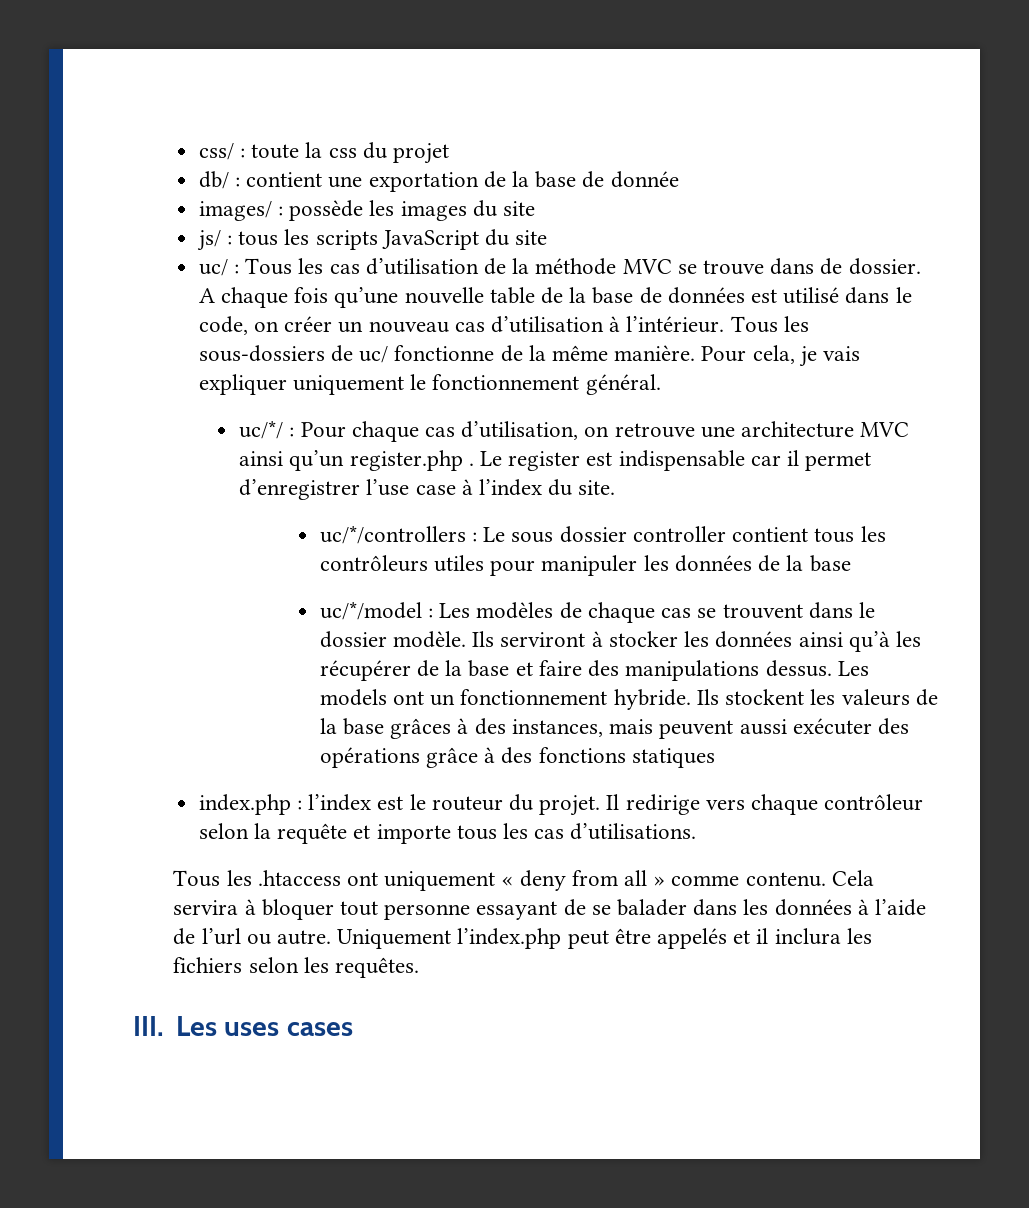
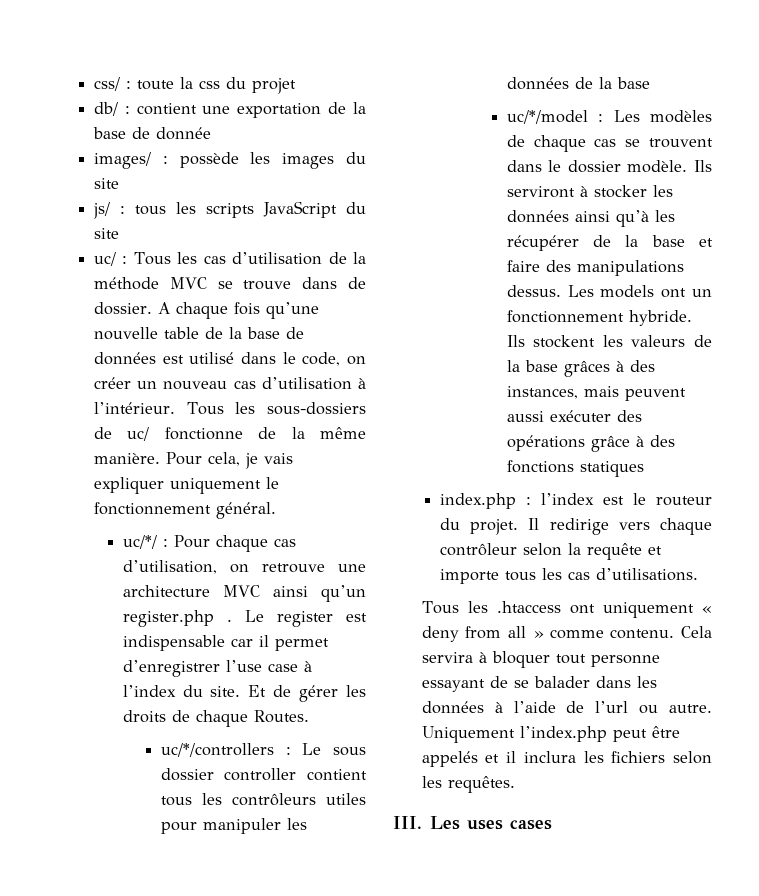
(616, 487) none -> [248,685,367,702] [122,710,309,727] Et de gérer les droits de chaque Routes.

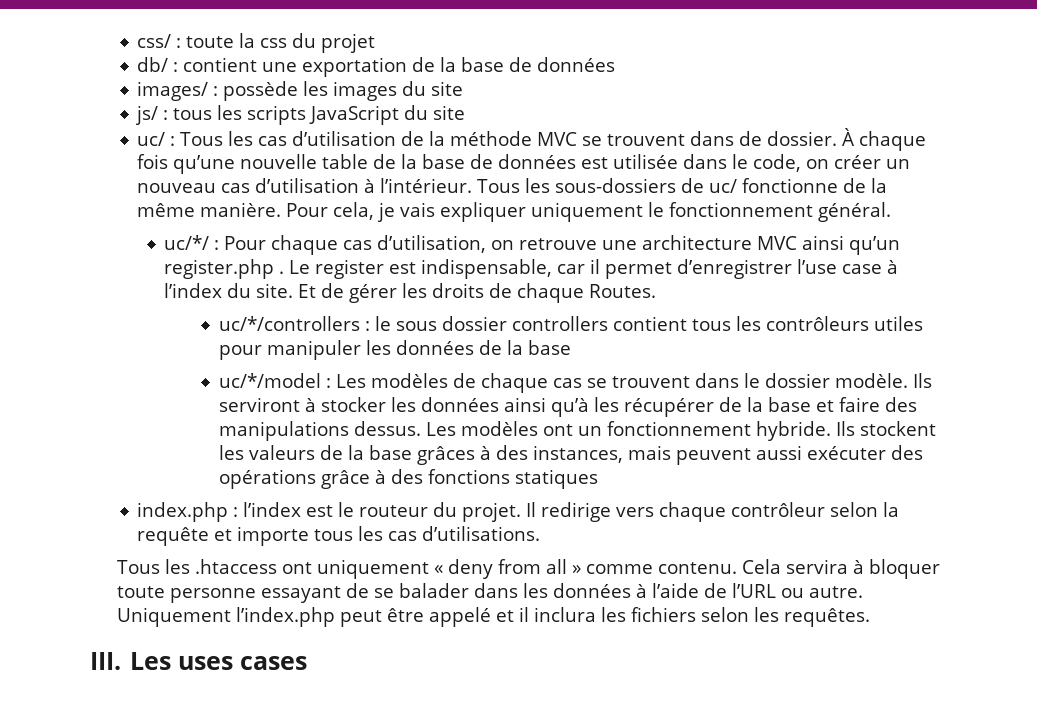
[155,127,211,140] donnée -> [537,57,616,72] données
[243,280,292,290] trouve -> [607,134,686,146] trouvent
[157,302,170,314] A -> [842,128,856,146] À
[189,352,235,364] utilisé -> [613,154,679,169] utilisée
[122,635,225,651] indispensable -> [421,259,553,279] indispensable,
[302,743,322,755] Le -> [374,316,391,331] le
[224,768,297,781] controller -> [511,316,608,331] controllers
[600,285,655,298] models -> [460,421,538,436] modèles
[555,654,586,664] tout -> [117,586,166,598] toute
[595,701,629,713] l’url -> [732,583,777,598] l’URL
[421,751,478,767] appelés -> [429,607,492,627] appelé

